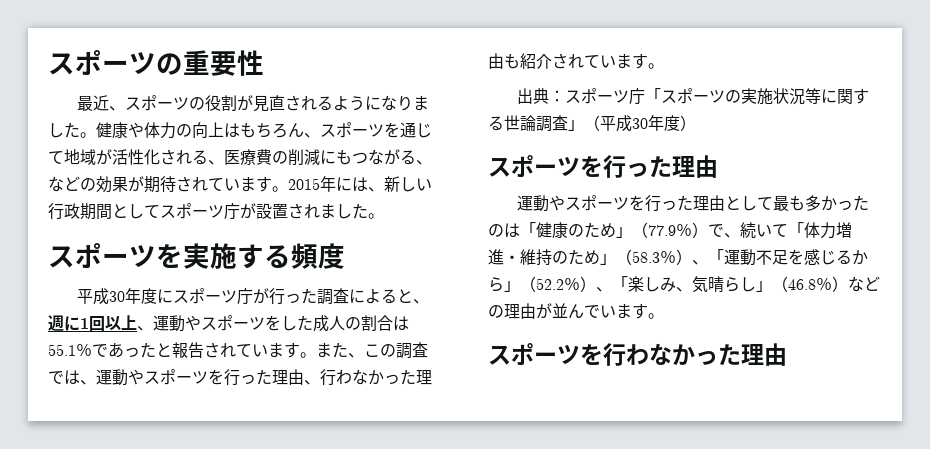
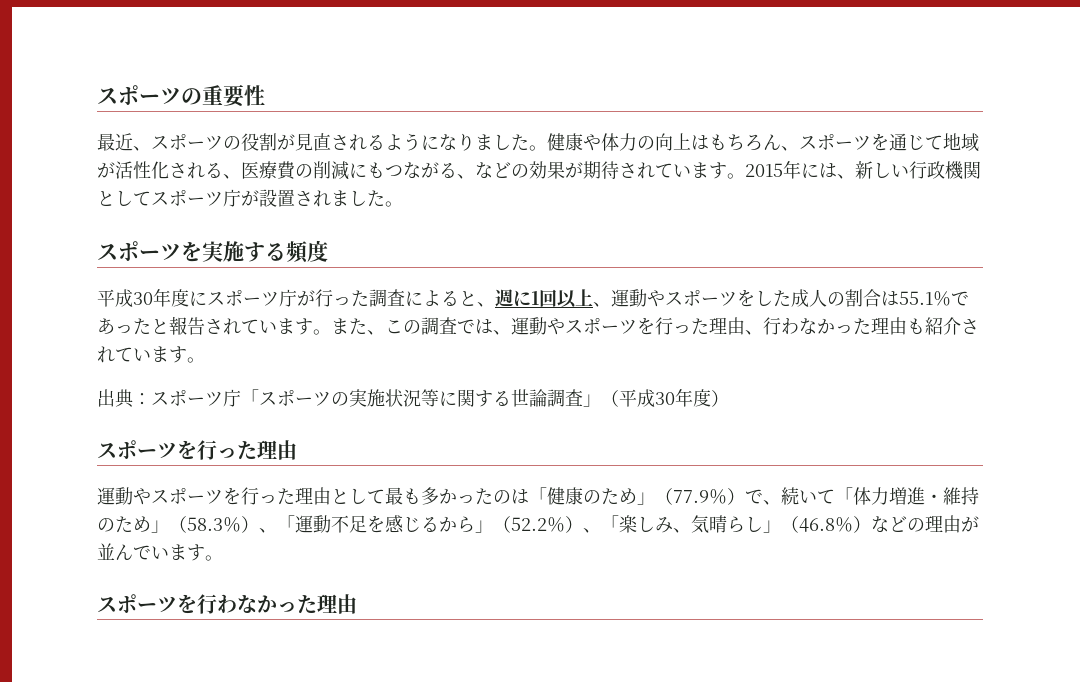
[80,203,112,220] 期間 -> [945,161,981,180] 機関

